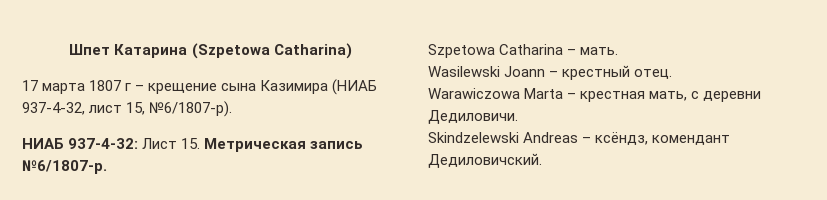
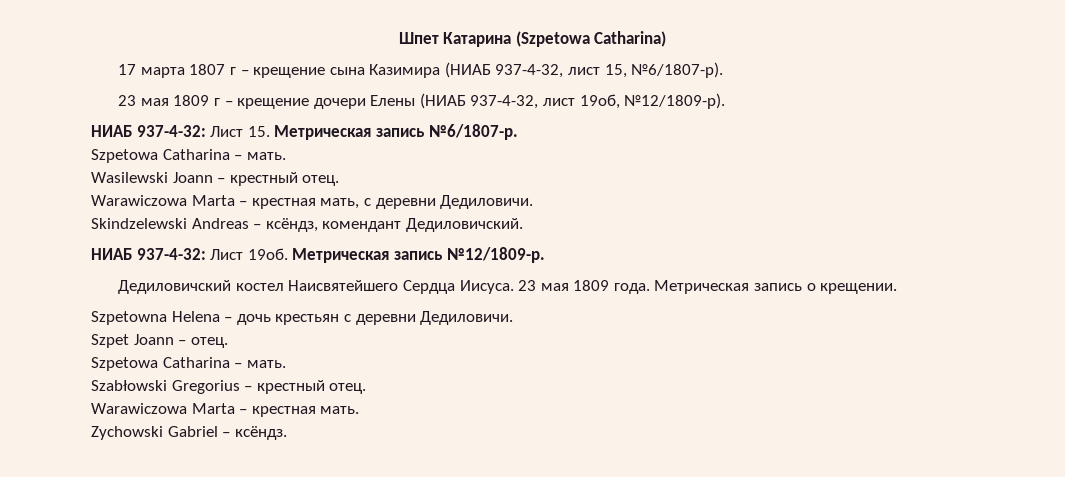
(233, 109) none -> [118,93,726,109] // 23 мая 1809 г – крещение дочери Елены (НИАБ 937-4-32, лист 19об, №12/1809-р).
(542, 160) none -> [91,247,545,263] [118,280,898,294] [91,311,514,325] [91,334,228,348] [91,357,286,371] [91,380,367,394] [91,403,360,417] [91,426,287,440] // НИАБ 937-4-32: Лист 19об. Метрическая запись №12/1809-р. // Дедиловичский костел Наисвятейшего Сердца Иисуса. 23 мая 1809 года. Метрическая запись о крещении. // Szpetowna Helena – дочь крестьян с деревни Дедиловичи. // Szpet Joann – отец. // Szpetowa Catharina – мать. // Szabłowski Gregorius – крестный отец. // Warawiczowa Marta – крестная мать. // Zychowski Gabriel – ксёндз.

